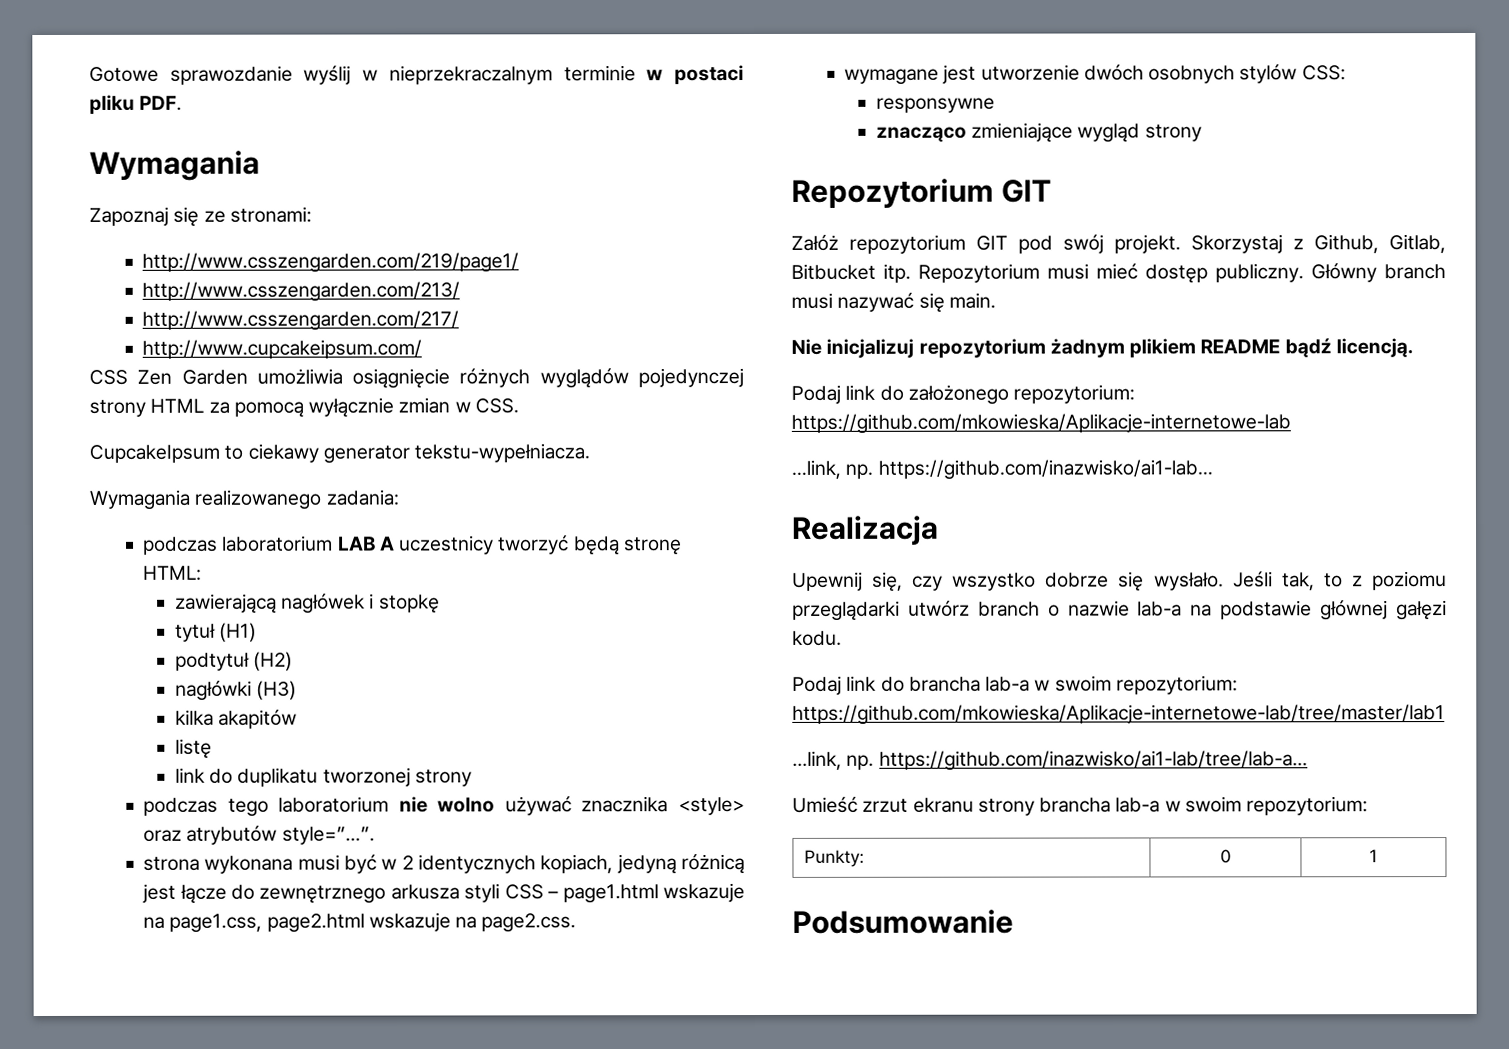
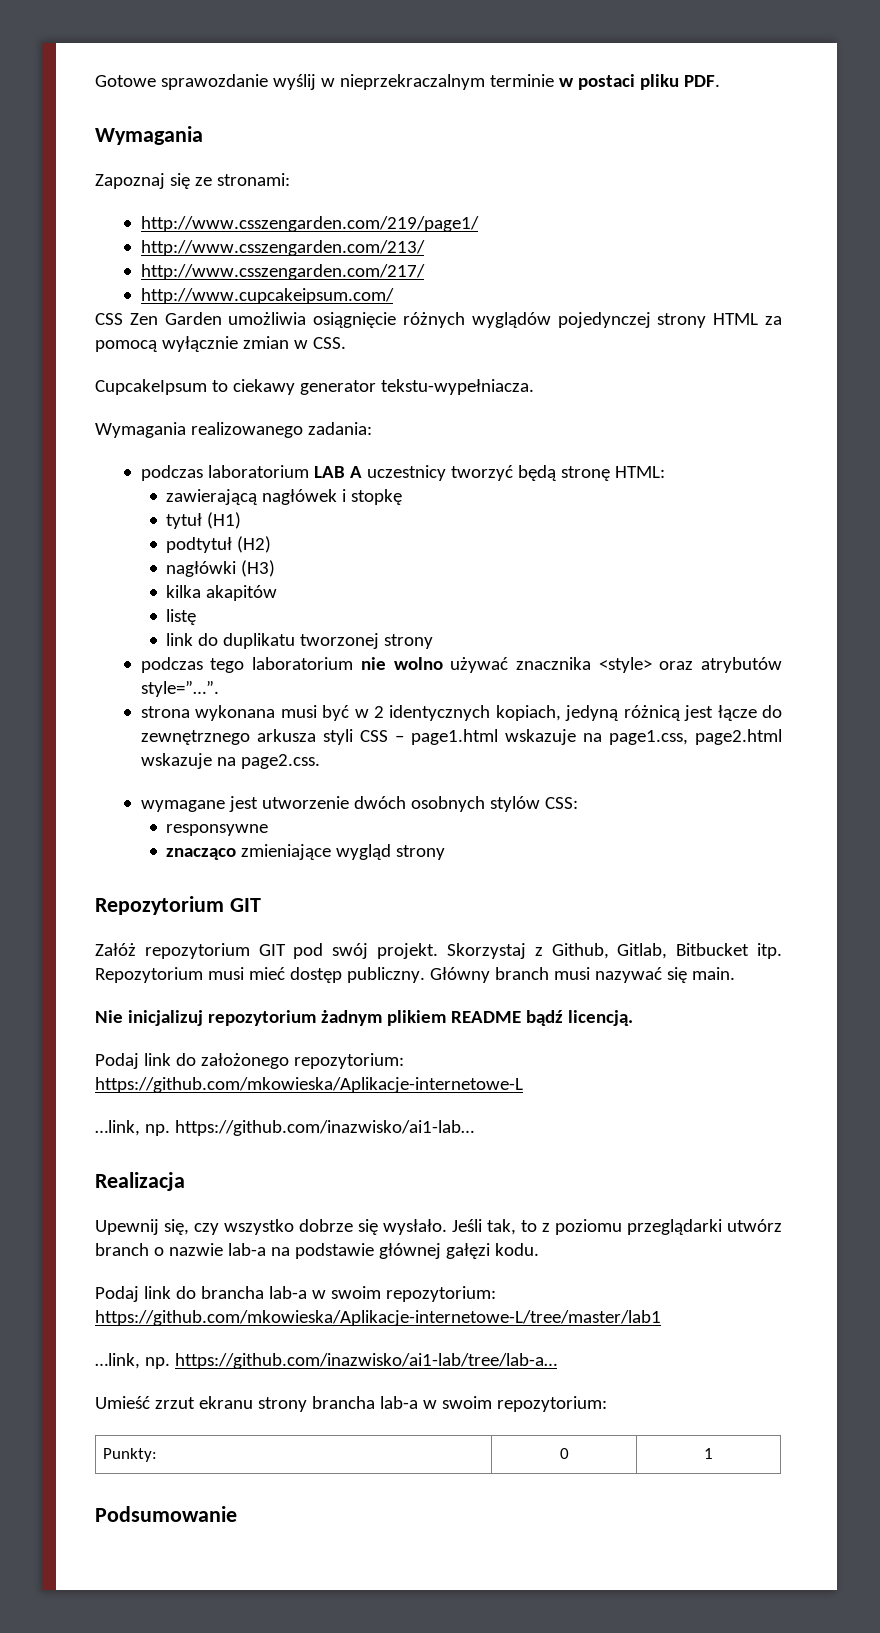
[791,413,1291,434] https://github.com/mkowieska/Aplikacje-internetowe-lab -> [95,1077,523,1093] https://github.com/mkowieska/Aplikacje-internetowe-L
[792,704,1445,725] https://github.com/mkowieska/Aplikacje-internetowe-lab/tree/master/lab1 -> [95,1310,661,1326] https://github.com/mkowieska/Aplikacje-internetowe-L/tree/master/lab1

